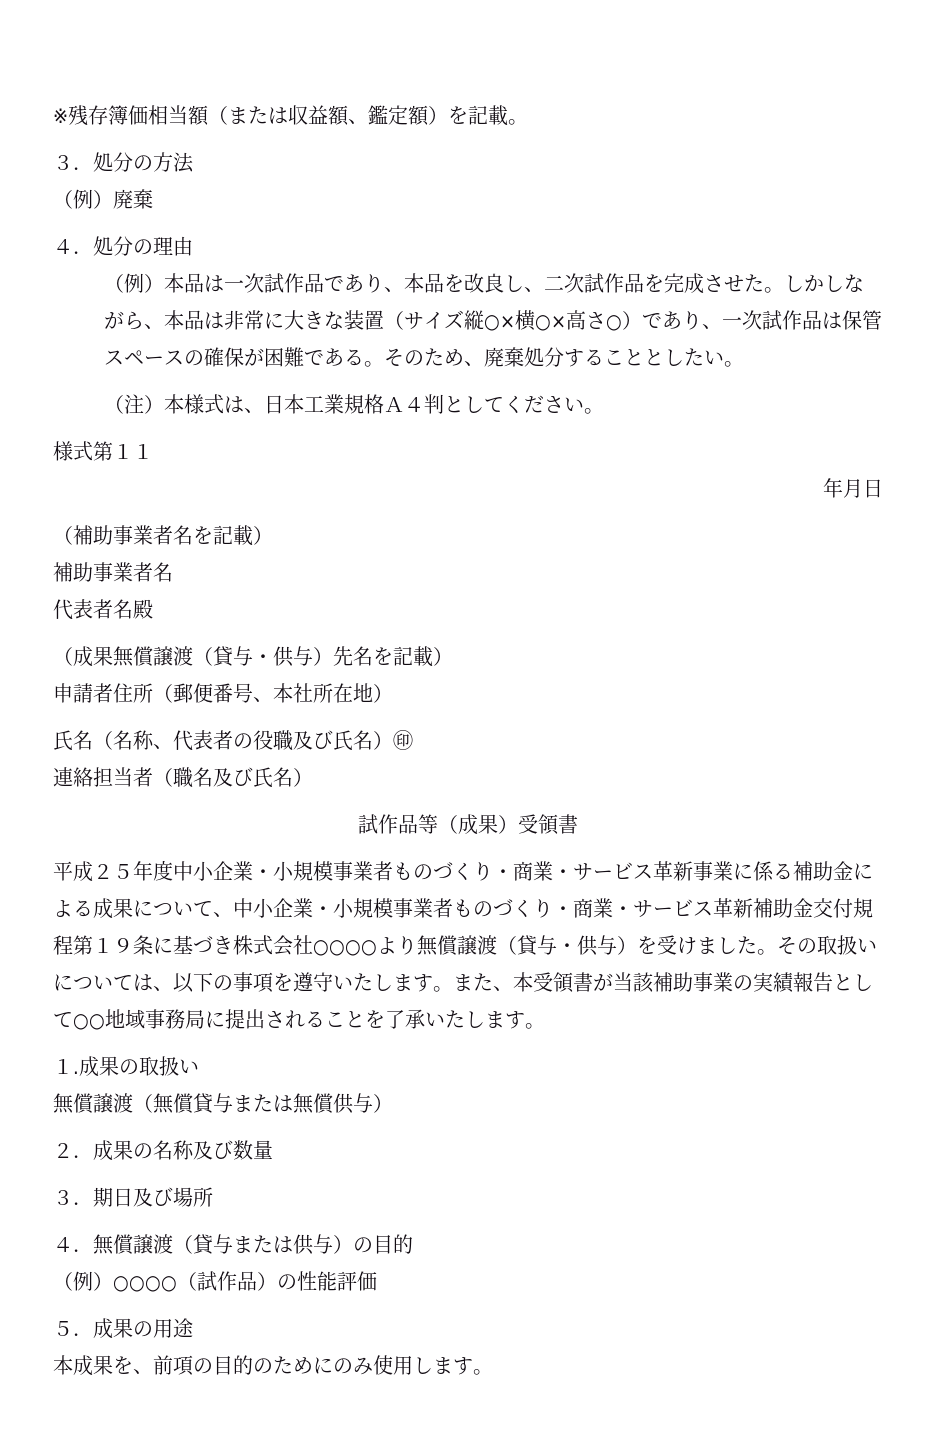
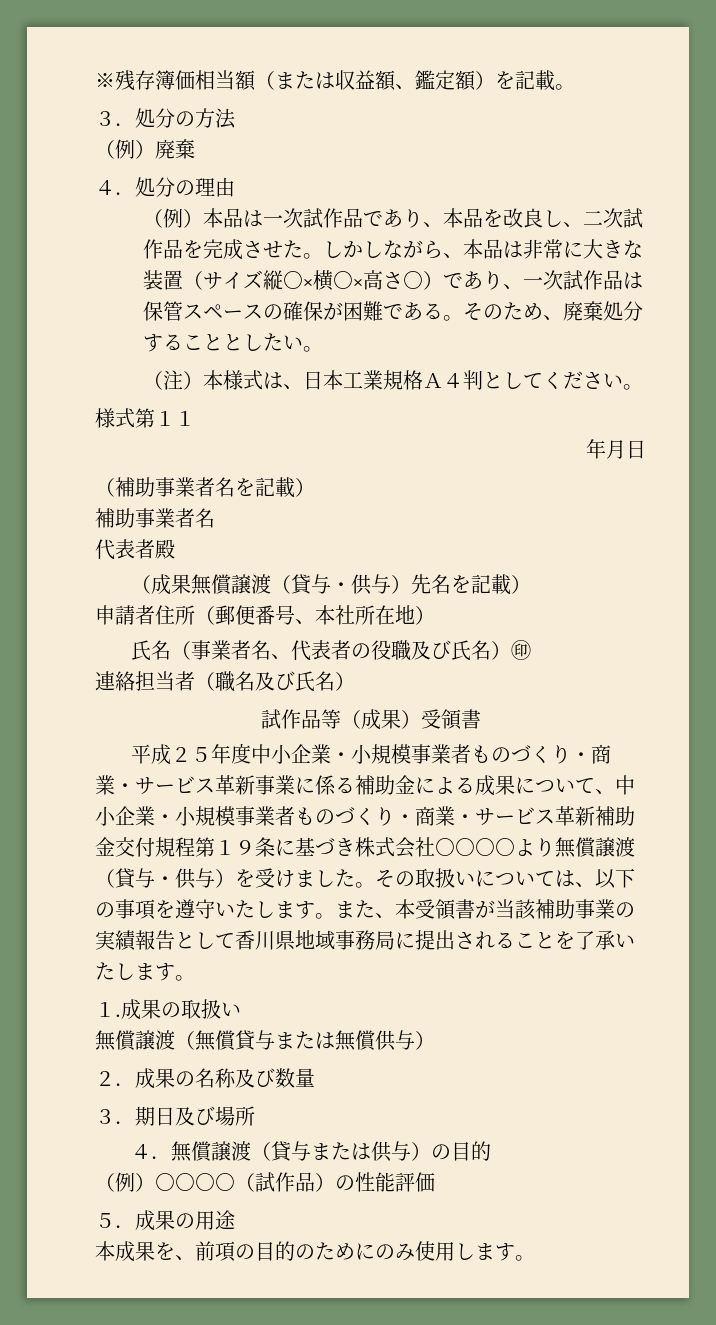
[113,599,133,619] 名 -> (155, 549) none
[113,730,154,750] 名称 -> [191,640,272,660] 事業者名
[73,1014,105,1030] ○○ -> [235,930,295,950] 香川県

